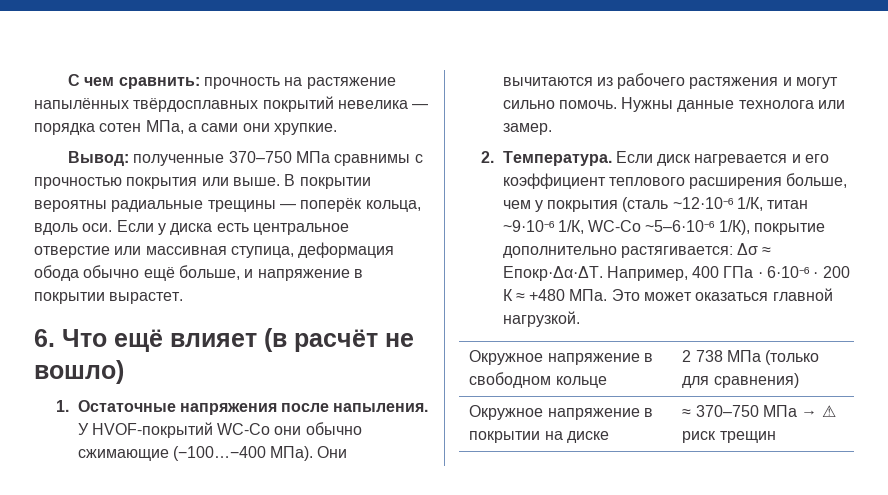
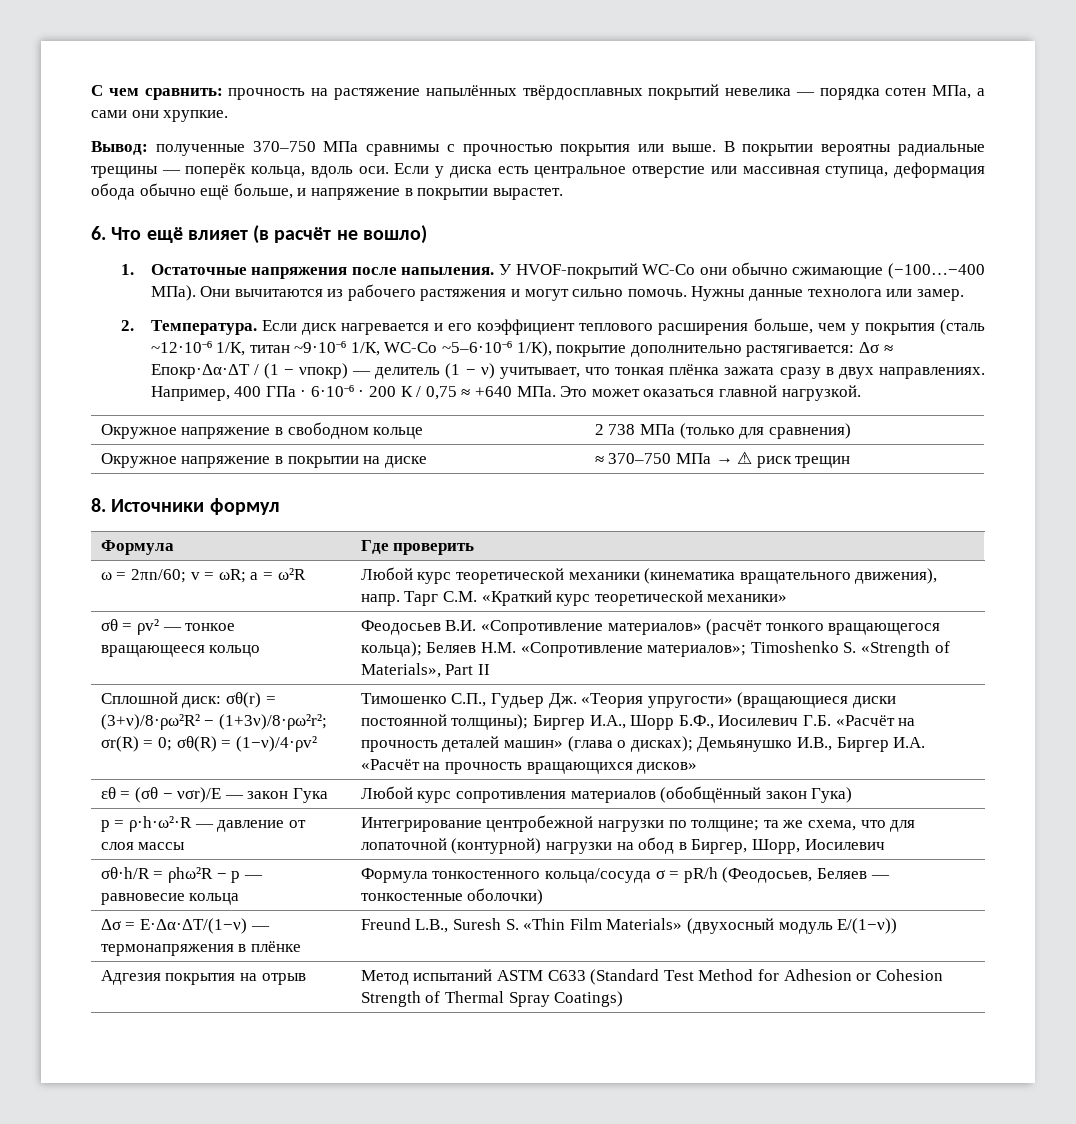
[502,266,603,281] Eпокр·Δα·ΔT. -> [150,363,986,379] Eпокр·Δα·ΔT / (1 − νпокр) — делитель (1 − ν) учитывает, что тонкая плёнка зажата сразу в двух направлениях.
[515,289,566,301] ≈ +480 -> [416,386,513,400] / 0,75 ≈ +640
(776, 437) none -> [91,498,280,515] [100,540,174,555] [360,540,475,555] [100,568,306,583] [360,567,938,584] [360,590,788,606] [100,619,236,635] [100,645,261,657] [360,619,941,635] [360,641,950,657] [360,663,491,678] [100,692,276,708] [100,714,328,730] [100,736,317,752] [360,692,896,708] [360,714,916,730] [360,736,926,752] [360,759,698,774] [100,787,328,803] [360,786,853,803] [100,816,306,832] [100,842,186,850] [360,815,916,832] [360,837,885,854] [100,867,263,883] [100,893,240,905] [360,867,890,883] [360,888,544,905] [100,918,270,934] [100,941,302,956] [360,918,898,934] [100,970,306,985] [360,969,943,985] [360,991,624,1007] // 8. Источники формул // Формула | Где проверить // ω = 2πn/60; v = ωR; a = ω²R | Любой курс теоретической механики (кинематика вращательного движения), напр. Тарг С.М. «Краткий курс теоретической механики» // σθ = ρv² — тонкое вращающееся кольцо | Феодосьев В.И. «Сопротивление материалов» (расчёт тонкого вращающегося кольца); Беляев Н.М. «Сопротивление материалов»; Timoshenko S. «Strength of Materials», Part II // Сплошной диск: σθ(r) = (3+ν)/8·ρω²R² − (1+3ν)/8·ρω²r²; σr(R) = 0; σθ(R) = (1−ν)/4·ρv² | Тимошенко С.П., Гудьер Дж. «Теория упругости» (вращающиеся диски постоянной толщины); Биргер И.А., Шорр Б.Ф., Иосилевич Г.Б. «Расчёт на прочность деталей машин» (глава о дисках); Демьянушко И.В., Биргер И.А. «Расчёт на прочность вращающихся дисков» // εθ = (σθ − νσr)/E — закон Гука | Любой курс сопротивления материалов (обобщённый закон Гука) // p = ρ·h·ω²·R — давление от слоя массы | Интегрирование центробежной нагрузки по толщине; та же схема, что для лопаточной (контурной) нагрузки на обод в Биргер, Шорр, Иосилевич // σθ·h/R = ρhω²R − p — равновесие кольца | Формула тонкостенного кольца/сосуда σ = pR/h (Феодосьев, Беляев — тонкостенные оболочки) // Δσ = E·Δα·ΔT/(1−ν) — термонапряжения в плёнке | Freund L.B., Suresh S. «Thin Film Materials» (двухосный модуль E/(1−ν)) // Адгезия покрытия на отрыв | Метод испытаний ASTM C633 (Standard Test Method for Adhesion or Cohesion Strength of Thermal Spray Coatings)

